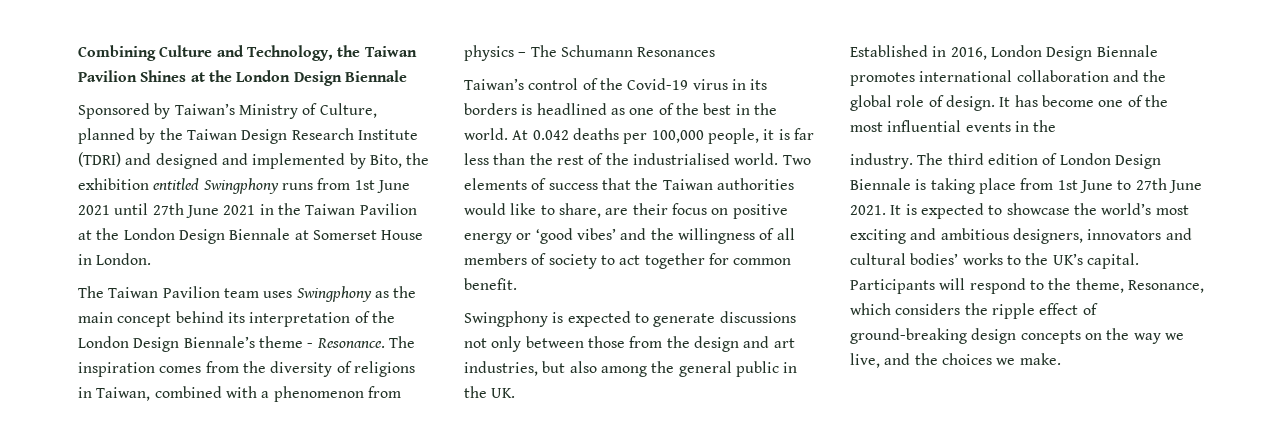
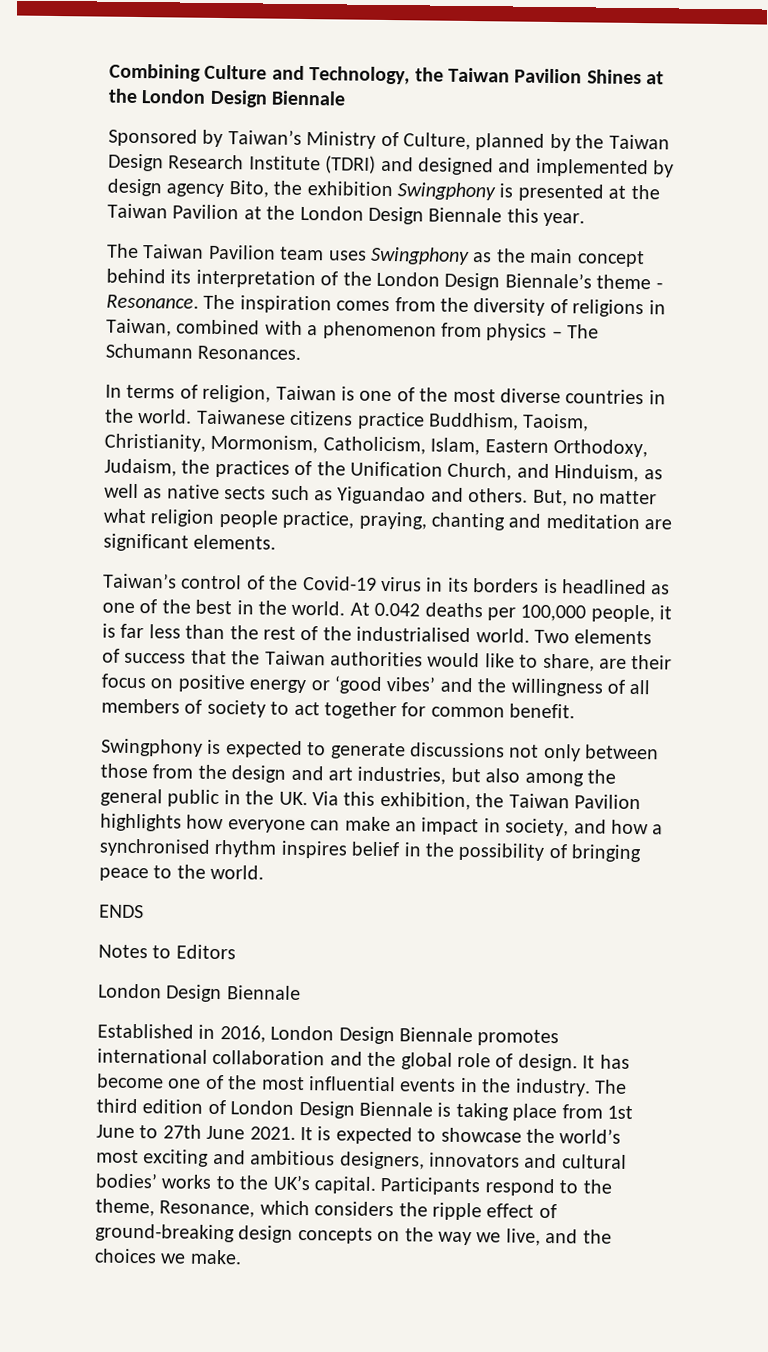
(366, 161) none -> [107,178,225,198] design agency
[153,178,410,194] [78,203,274,218] entitled Swingphony runs from 1st June 2021 until 27th June 2021 in -> [397,182,627,202] Swingphony is presented at
[294,230,424,240] [78,253,152,265] at Somerset House in London. -> [506,208,586,227] this year.
[637,47,716,57] Resonances -> [197,345,302,360] [105,384,666,405] [105,408,590,432] [104,433,648,458] [104,458,663,483] [104,483,658,507] [103,508,673,531] [103,533,277,552] Resonances. // In terms of religion, Taiwan is one of the most diverse countries in the world. Taiwanese citizens practice Buddhism, Taoism, Christianity, Mormonism, Catholicism, Islam, Eastern Orthodoxy, Judaism, the practices of the Unification Church, and Hinduism, as well as native sects such as Yiguandao and others. But, no matter what religion people practice, praying, chanting and meditation are significant elements.
(516, 393) none -> [312,791,641,811] [100,813,664,837] [99,838,642,863] [99,864,265,882] [99,904,144,919] [98,944,236,960] [98,983,301,1003] Via this exhibition, the Taiwan Pavilion highlights how everyone can make an impact in society, and how a synchronised rhythm inspires belief in the possibility of bringing peace to the world. // ENDS // Notes to Editors // London Design Biennale
(1057, 126) // -> (512, 1085) none
[939,278,966,290] will -> (481, 1186) none

